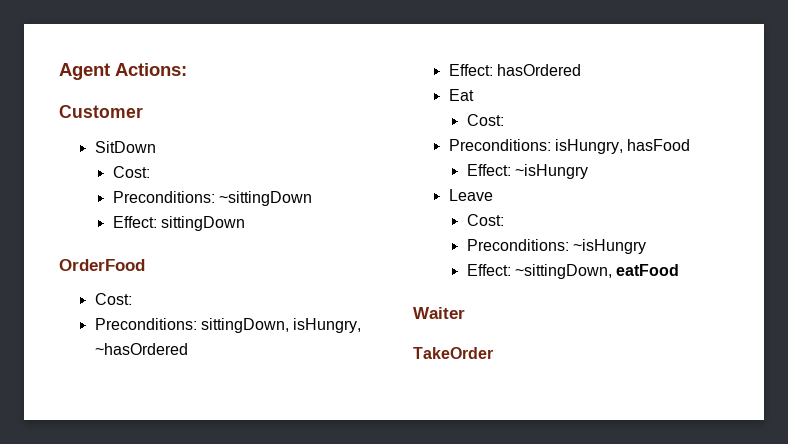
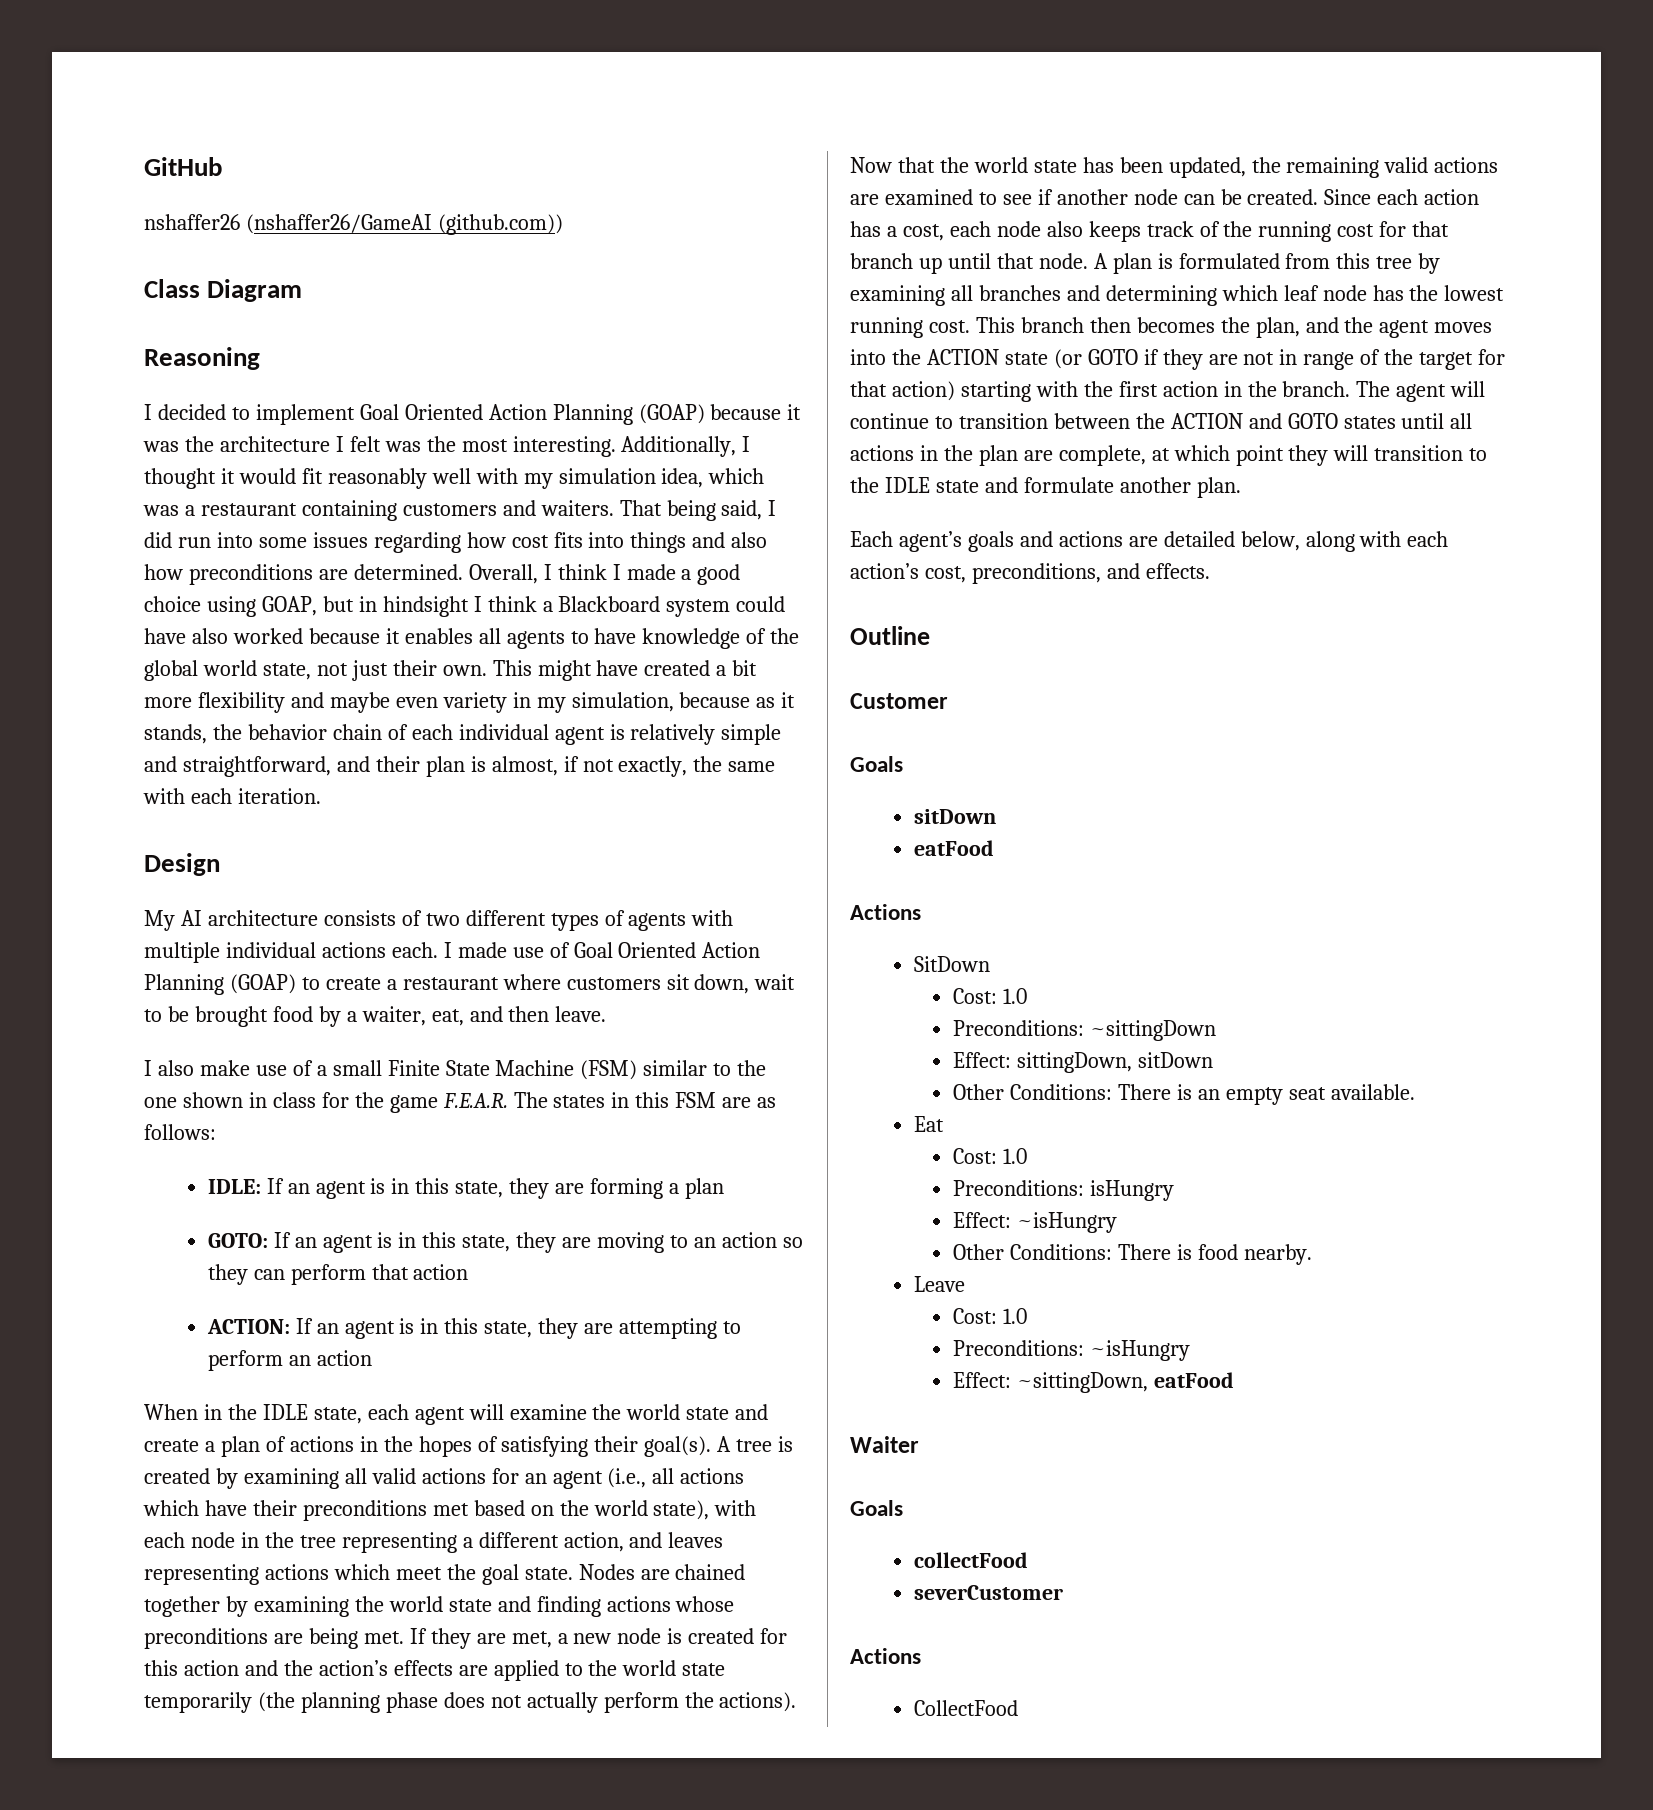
[59,63,187,80] [59,105,143,118] Agent Actions: // Customer -> [144,157,222,176] [144,214,563,235] [144,279,303,302] [144,347,260,370] [144,404,802,425] [143,436,751,457] [144,468,765,489] [143,500,777,521] [144,532,768,553] [144,564,741,585] [144,596,786,617] [144,628,800,649] [144,660,758,681] [144,692,796,713] [144,724,782,745] [144,756,776,777] [143,788,321,804] [144,853,220,876] [144,910,734,931] [144,942,761,963] [144,974,796,995] [144,1006,607,1027] [144,1060,767,1080] [144,1092,777,1113] [144,1124,216,1140] [207,1178,724,1199] [207,1232,803,1253] [207,1264,469,1285] [206,1318,742,1339] [207,1350,372,1371] [144,1404,769,1425] [144,1436,794,1457] [144,1468,745,1489] [143,1500,757,1521] [144,1532,724,1553] [144,1564,746,1585] [144,1596,735,1617] [144,1628,788,1649] [144,1660,726,1681] [144,1692,797,1713] [850,157,1499,178] [850,189,1480,205] [850,221,1450,242] [850,253,1441,274] [850,285,1505,306] [850,317,1493,338] [850,349,1506,370] [850,381,1486,402] [850,413,1473,429] [850,445,1488,466] [850,477,1241,498] [850,531,1449,552] [850,563,1210,584] [850,626,930,645] [850,693,948,709] [850,756,903,772] [913,809,996,824] [913,840,994,856] [850,904,921,920] GitHub // nshaffer26 (nshaffer26/GameAI (github.com)) // Class Diagram // Reasoning // I decided to implement Goal Oriented Action Planning (GOAP) because it was the architecture I felt was the most interesting. Additionally, I thought it would fit reasonably well with my simulation idea, which was a restaurant containing customers and waiters. That being said, I did run into some issues regarding how cost fits into things and also how preconditions are determined. Overall, I think I made a good choice using GOAP, but in hindsight I think a Blackboard system could have also worked because it enables all agents to have knowledge of the global world state, not just their own. This might have created a bit more flexibility and maybe even variety in my simulation, because as it stands, the behavior chain of each individual agent is relatively simple and straightforward, and their plan is almost, if not exactly, the same with each iteration. // Design // My AI architecture consists of two different types of agents with multiple individual actions each. I made use of Goal Oriented Action Planning (GOAP) to create a restaurant where customers sit down, wait to be brought food by a waiter, eat, and then leave. // I also make use of a small Finite State Machine (FSM) similar to the one shown in class for the game F.E.A.R. The states in this FSM are as follows: // IDLE: If an agent is in this state, they are forming a plan // GOTO: If an agent is in this state, they are moving to an action so they can perform that action // ACTION: If an agent is in this state, they are attempting to perform an action // When in the IDLE state, each agent will examine the world state and create a plan of actions in the hopes of satisfying their goal(s). A tree is created by examining all valid actions for an agent (i.e., all actions which have their preconditions met based on the world state), with each node in the tree representing a different action, and leaves representing actions which meet the goal state. Nodes are chained together by examining the world state and finding actions whose preconditions are being met. If they are met, a new node is created for this action and the action’s effects are applied to the world state temporarily (the planning phase does not actually perform the actions). Now that the world state has been updated, the remaining valid actions are examined to see if another node can be created. Since each action has a cost, each node also keeps track of the running cost for that branch up until that node. A plan is formulated from this tree by examining all branches and determining which leaf node has the lowest running cost. This branch then becomes the plan, and the agent moves into the ACTION state (or GOTO if they are not in range of the target for that action) starting with the first action in the branch. The agent will continue to transition between the ACTION and GOTO states until all actions in the plan are complete, at which point they will transition to the IDLE state and formulate another plan. // Each agent’s goals and actions are detailed below, along with each action’s cost, preconditions, and effects. // Outline // Customer // Goals // sitDown // eatFood // Actions
(150, 172) none -> [1003,988,1028,1004] 1.0
[161,216,246,231] [59,259,145,271] [94,293,132,305] [94,318,362,333] [94,343,188,355] [448,64,582,76] sittingDown // OrderFood // Cost: // Preconditions: sittingDown, isHungry, ~hasOrdered // Effect: hasOrdered -> [1017,1052,1214,1073] [953,1084,1415,1105] sittingDown, sitDown // Other Conditions: There is an empty seat available.
[448,139,691,154] // Preconditions: isHungry, hasFood -> [1003,1148,1028,1164] [953,1180,1175,1201] 1.0 // Preconditions: isHungry
(589, 171) none -> [953,1244,1312,1265] // Other Conditions: There is food nearby.
(504, 220) none -> [1003,1308,1028,1324] 1.0
[413,347,493,359] TakeOrder -> [850,1500,903,1516] [913,1552,1028,1568] [913,1585,1063,1600] [850,1648,921,1664] [913,1700,1018,1716] Goals // collectFood // severCustomer // Actions // CollectFood

